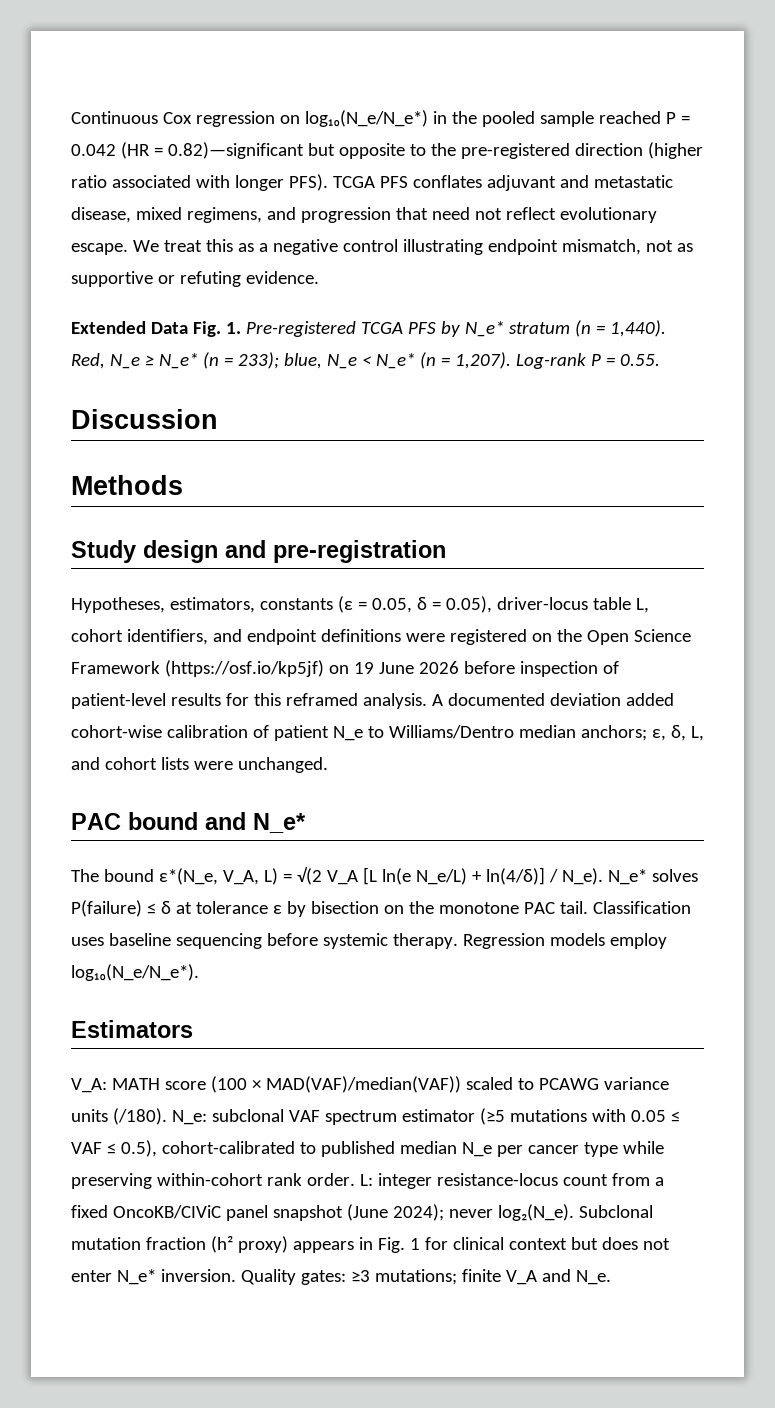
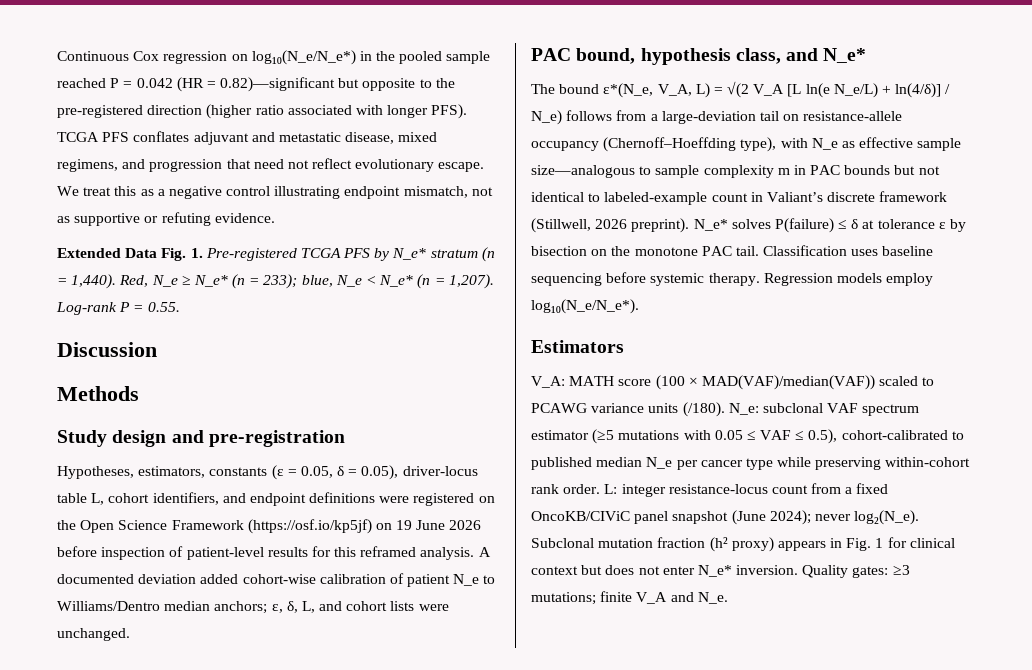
[128,812,198,830] bound -> [576,48,781,65] bound, hypothesis class,
[561,868,603,885] N_e). -> [531,110,903,125] [531,137,962,152] [531,165,940,178] [531,191,948,205] [531,218,690,233] N_e) follows from a large-deviation tail on resistance-allele occupancy (Chernoff–Hoeffding type), with N_e as effective sample size—analogous to sample complexity m in PAC bounds but not identical to labeled-example count in Valiant’s discrete framework (Stillwell, 2026 preprint).

